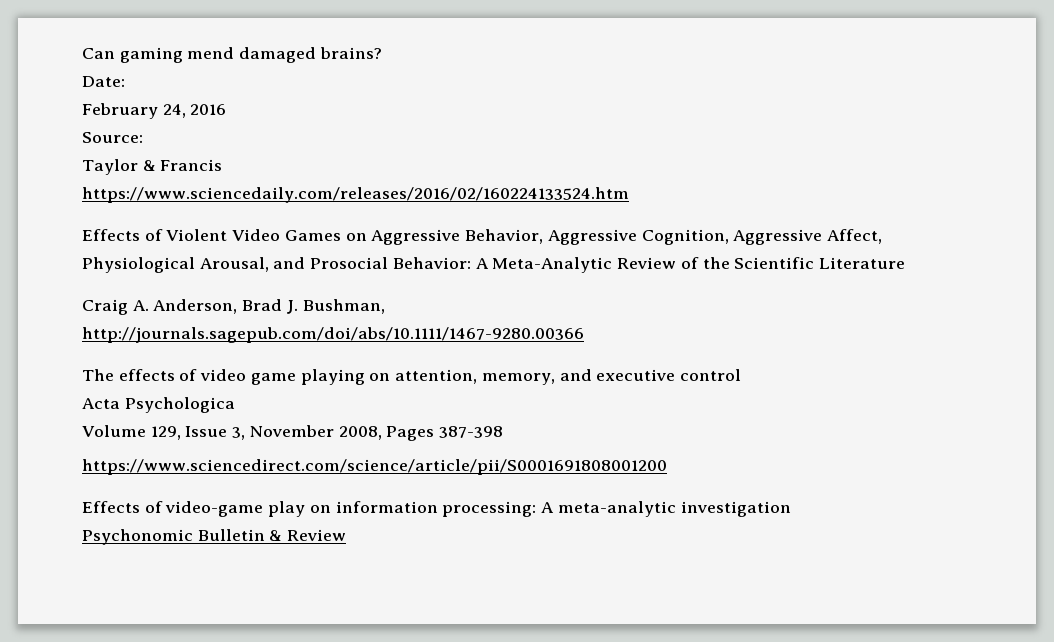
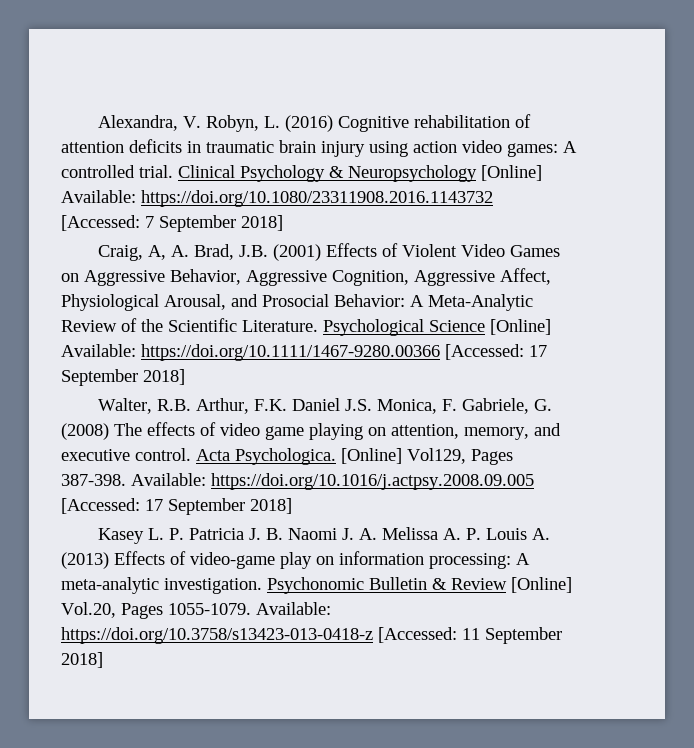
[82,47,382,63] [82,76,125,87] [82,103,227,119] [82,132,143,143] [82,159,223,175] [82,187,629,203] Can gaming mend damaged brains? // Date: // February 24, 2016 // Source: // Taylor & Francis // https://www.sciencedaily.com/releases/2016/02/160224133524.htm // -> [98,114,532,132] [61,139,577,157] [61,165,542,182] [61,190,493,207] [61,215,283,232] [98,244,322,261] Alexandra, V. Robyn, L. (2016) Cognitive rehabilitation of attention deficits in traumatic brain injury using action video games: A controlled trial. Clinical Psychology & Neuropsychology [Online] Available: https://doi.org/10.1080/23311908.2016.1143732 [Accessed: 7 September 2018] // Craig, A, A. Brad, J.B. (2001)
[818,257,905,269] [82,299,385,315] [82,327,584,343] Literature // Craig A. Anderson, Brad J. Bushman, // http://journals.sagepub.com/doi/abs/10.1111/1467-9280.00366 // -> [242,319,551,336] [61,344,547,361] [61,369,185,386] [98,398,553,414] [61,423,109,440] Literature. Psychological Science [Online] Available: https://doi.org/10.1111/1467-9280.00366 [Accessed: 17 September 2018] // Walter, R.B. Arthur, F.K. Daniel J.S. Monica, F. Gabriele, G. (2008)
[679,369,741,381] [82,397,235,413] [82,425,504,441] [82,459,667,475] control // Acta Psychologica // Volume 129, Issue 3, November 2008, Pages 387-398 // https://www.sciencedirect.com/science/article/pii/S0001691808001200 // -> [135,448,513,465] [61,473,534,490] [61,498,292,515] [98,527,551,544] [61,552,109,569] control. Acta Psychologica. [Online] Vol129, Pages 387-398. Available: https://doi.org/10.1016/j.actpsy.2008.09.005 [Accessed: 17 September 2018] // Kasey L. P. Patricia J. B. Naomi J. A. Melissa A. P. Louis A. (2013)
[680,501,791,517] investigation // -> [164,578,262,594] investigation.
(347, 535) none -> [511,577,572,593] [61,602,331,619] [61,627,562,644] [61,652,103,668] [Online] Vol.20, Pages 1055-1079. Available: https://doi.org/10.3758/s13423-013-0418-z [Accessed: 11 September 2018]

